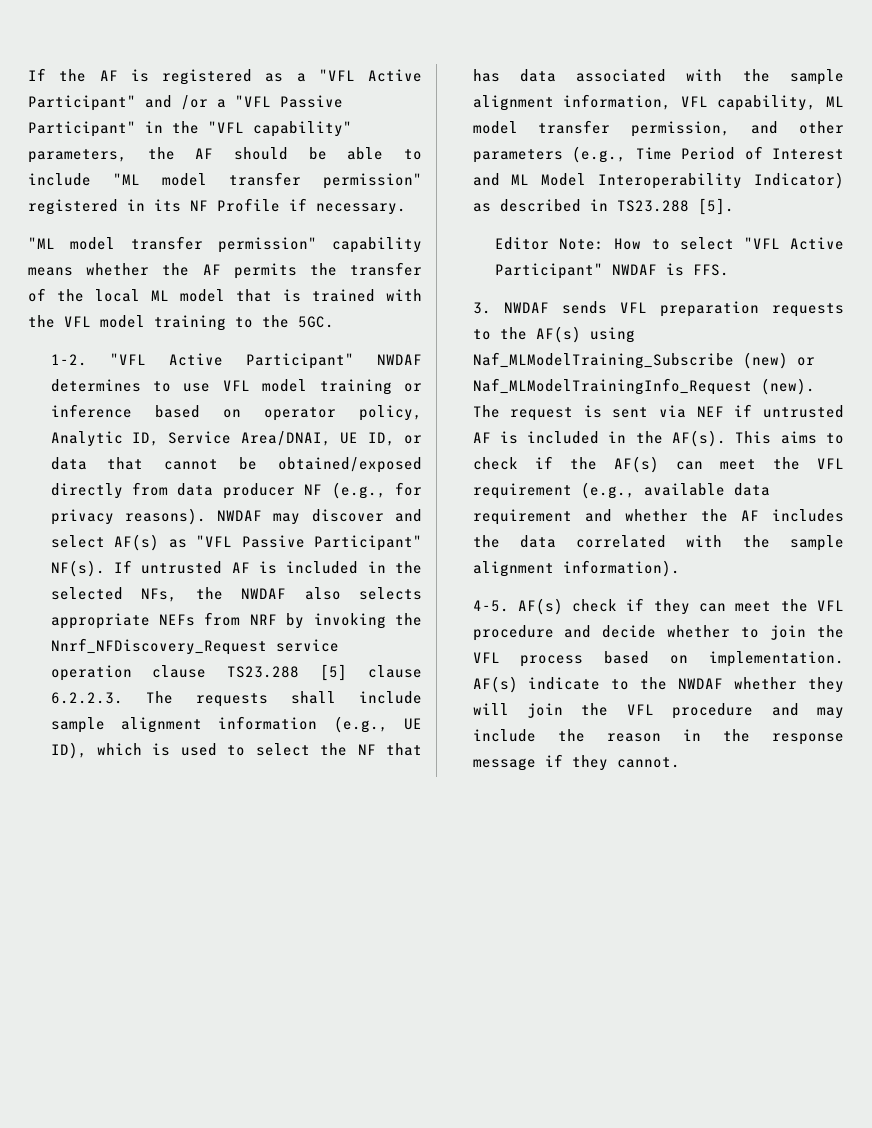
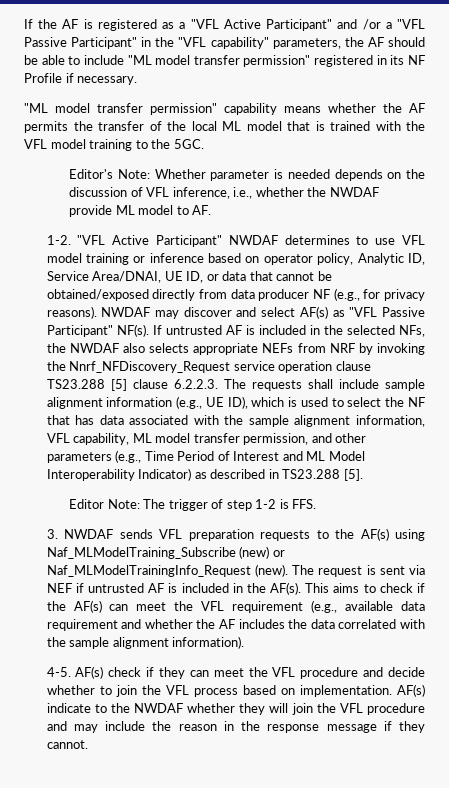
(334, 322) none -> [69,169,426,181] [69,187,379,199] [69,205,212,217] // Editor's Note: Whether parameter is needed depends on the discussion of VFL inference, i.e., whether the NWDAF provide ML model to AF.
[614,237,844,250] [495,263,658,279] How to select "VFL Active Participant" NWDAF -> [143,499,277,511] The trigger of step 1-2

